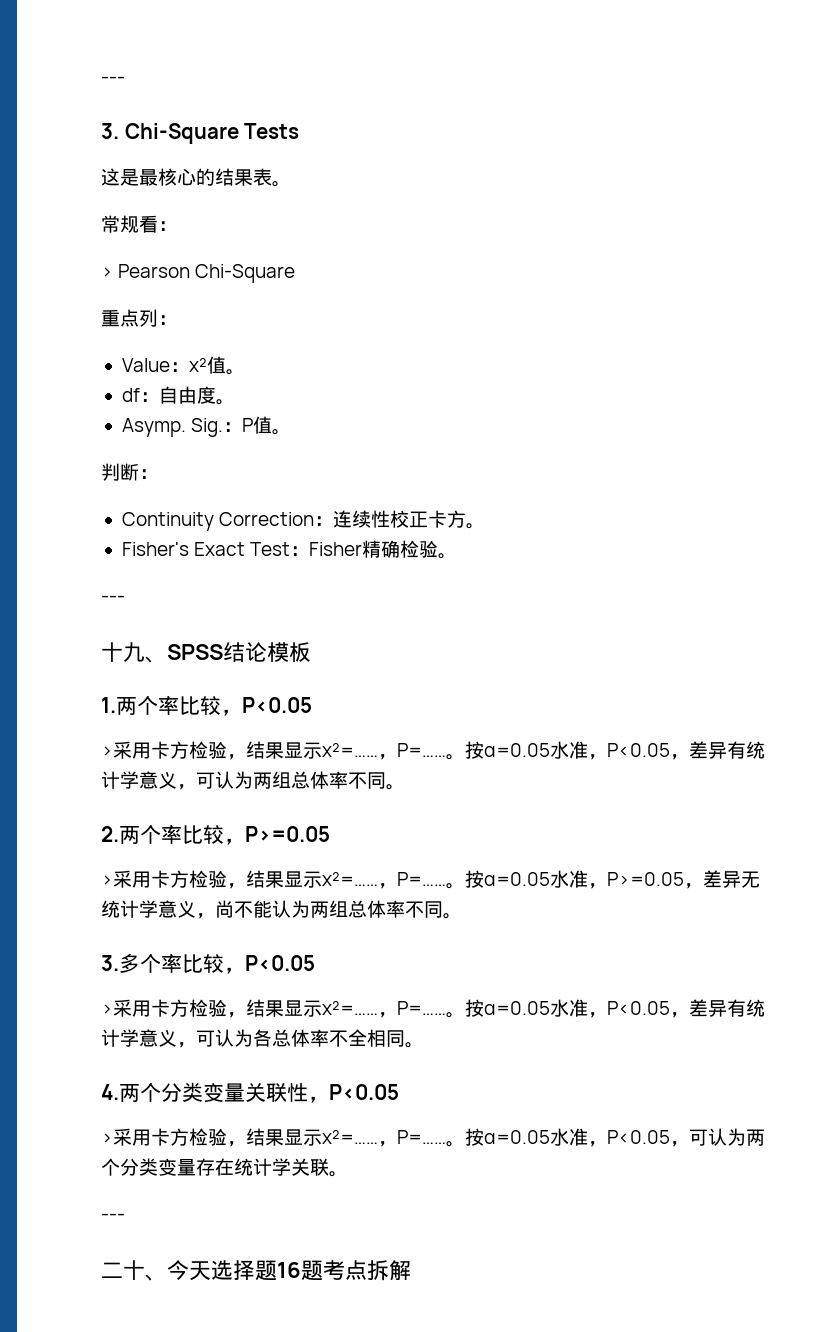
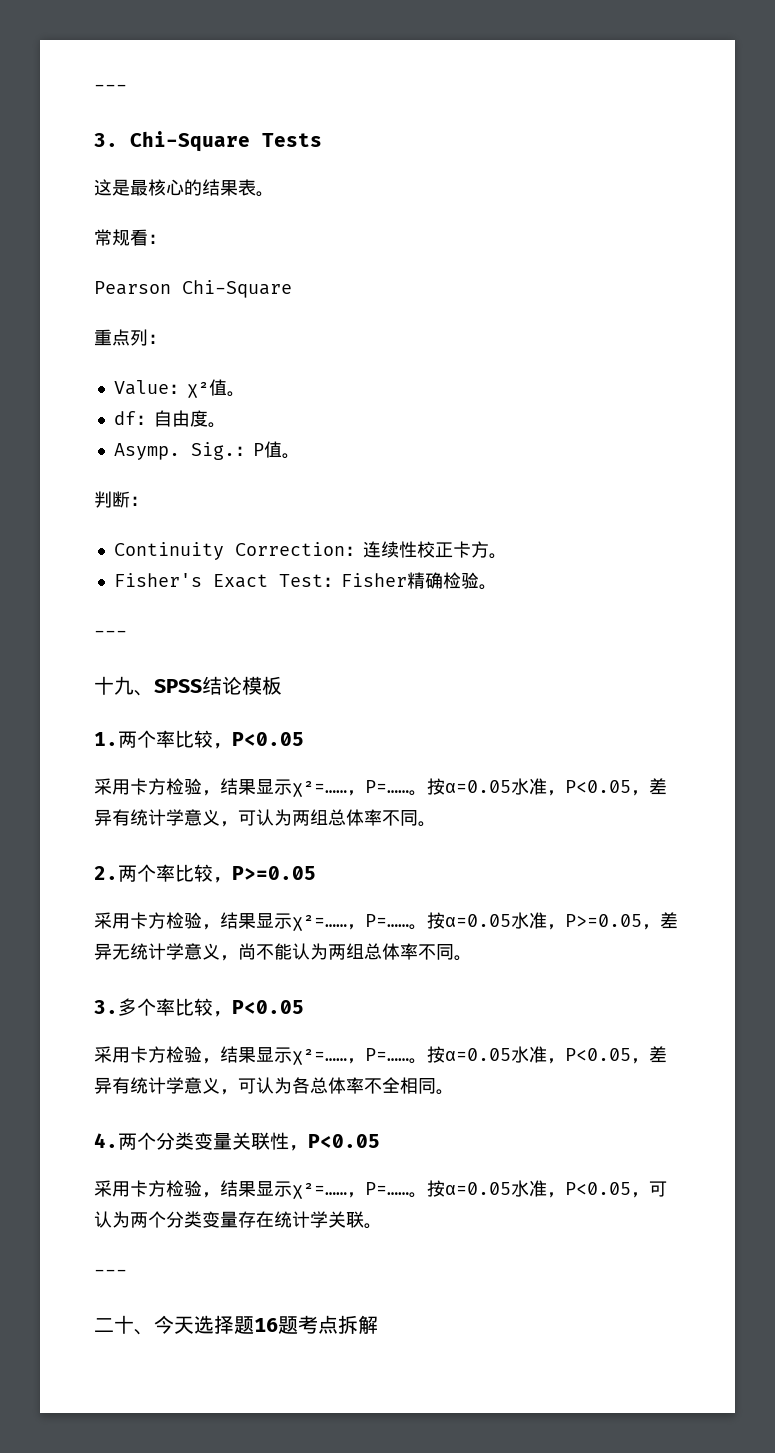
[101,267,113,278] > -> (166, 239) none
[101,746,113,757] > -> (304, 739) none
[101,875,113,886] > -> (316, 873) none
[101,1004,113,1015] > -> (304, 1007) none
[101,1133,113,1144] > -> (380, 1141) none

